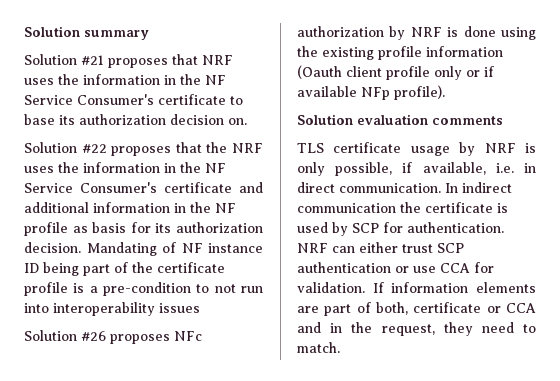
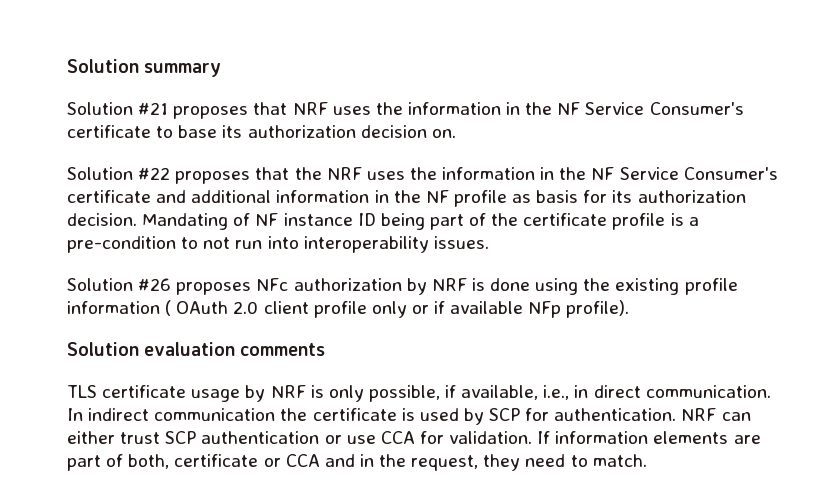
[159,303,200,313] issues -> [433,236,489,249] issues.
[297,65,342,79] (Oauth -> [165,300,259,316] ( OAuth 2.0
[495,163,514,173] i.e. -> [543,385,570,400] i.e.,

